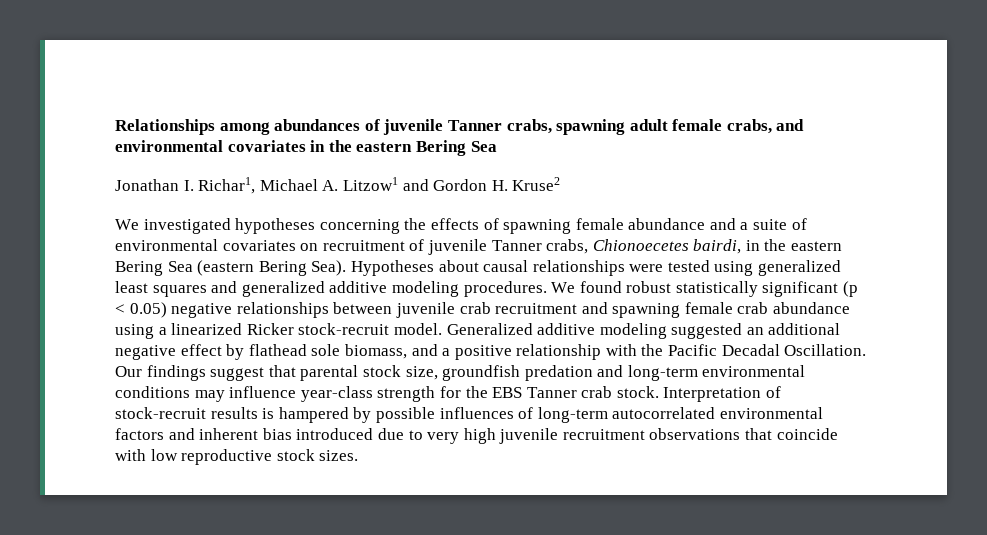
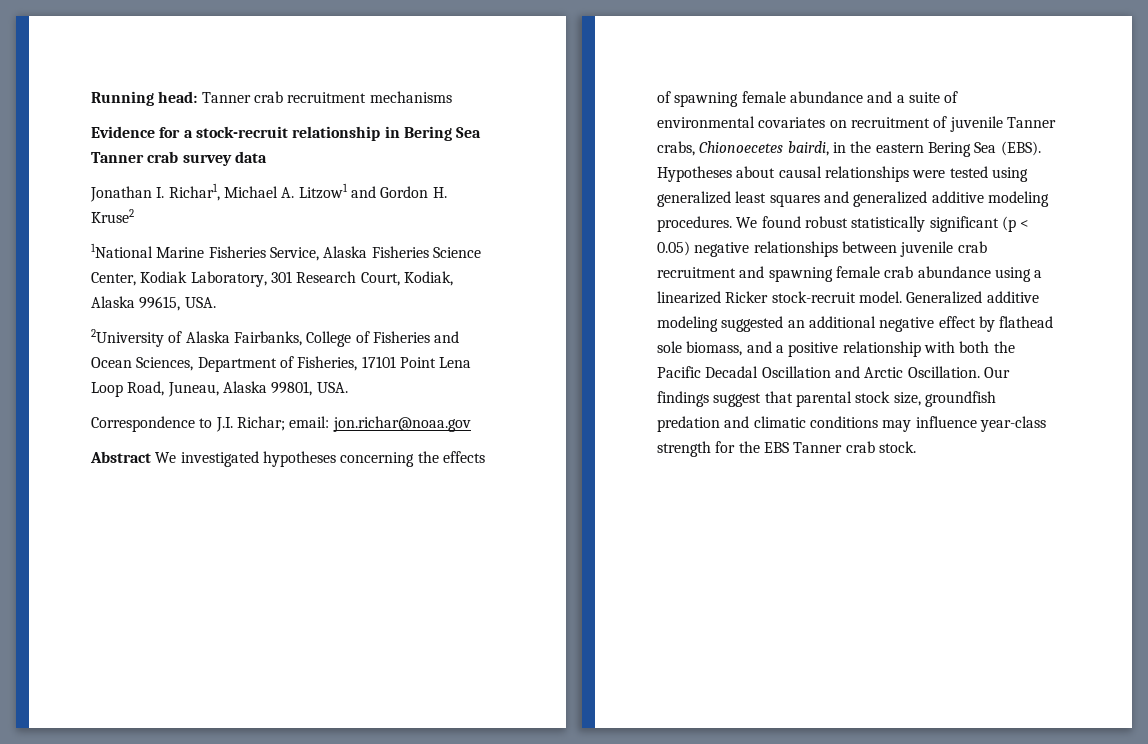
[115,119,805,135] [115,140,497,156] Relationships among abundances of juvenile Tanner crabs, spawning adult female crabs, and environmental covariates in the eastern Bering Sea -> [91,91,452,106] [91,126,482,141] [91,151,267,166] Running head: Tanner crab recruitment mechanisms // Evidence for a stock-recruit relationship in Bering Sea Tanner crab survey data
(561, 184) none -> [91,243,481,261] [91,271,453,287] [91,296,216,311] [91,329,460,347] [91,356,472,372] [91,381,348,397] [91,416,471,432] [90,451,151,463] 1National Marine Fisheries Service, Alaska Fisheries Science Center, Kodiak Laboratory, 301 Research Court, Kodiak, Alaska 99615, USA. // 2University of Alaska Fairbanks, College of Fisheries and Ocean Sciences, Department of Fisheries, 17101 Point Lena Loop Road, Juneau, Alaska 99801, USA. // Correspondence to J.I. Richar; email: jon.richar@noaa.gov // Abstract
[197,260,347,276] (eastern Bering Sea). -> [1000,141,1041,156] (EBS).
(637, 350) none -> [959,341,990,353] both
(780, 350) none -> [761,366,904,378] Oscillation and Arctic
[627,365,806,381] long-term environmental -> [753,416,806,428] climatic
[663,386,782,402] [115,407,823,423] [115,428,838,444] [115,449,359,465] Interpretation of stock-recruit results is hampered by possible influences of long-term autocorrelated environmental factors and inherent bias introduced due to very high juvenile recruitment observations that coincide with low reproductive stock sizes. -> (916, 447) none

